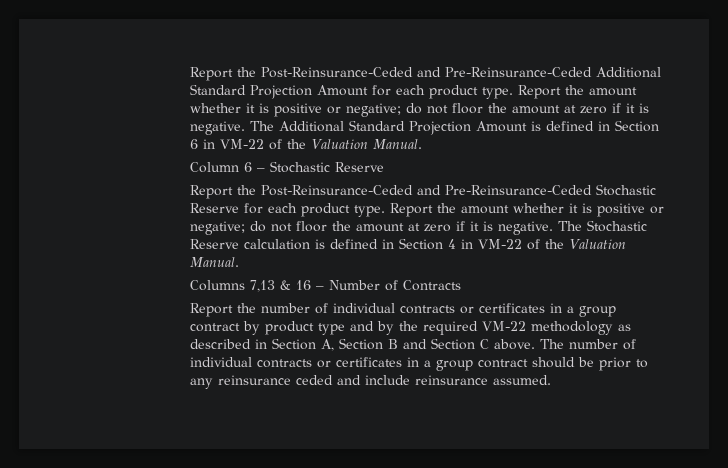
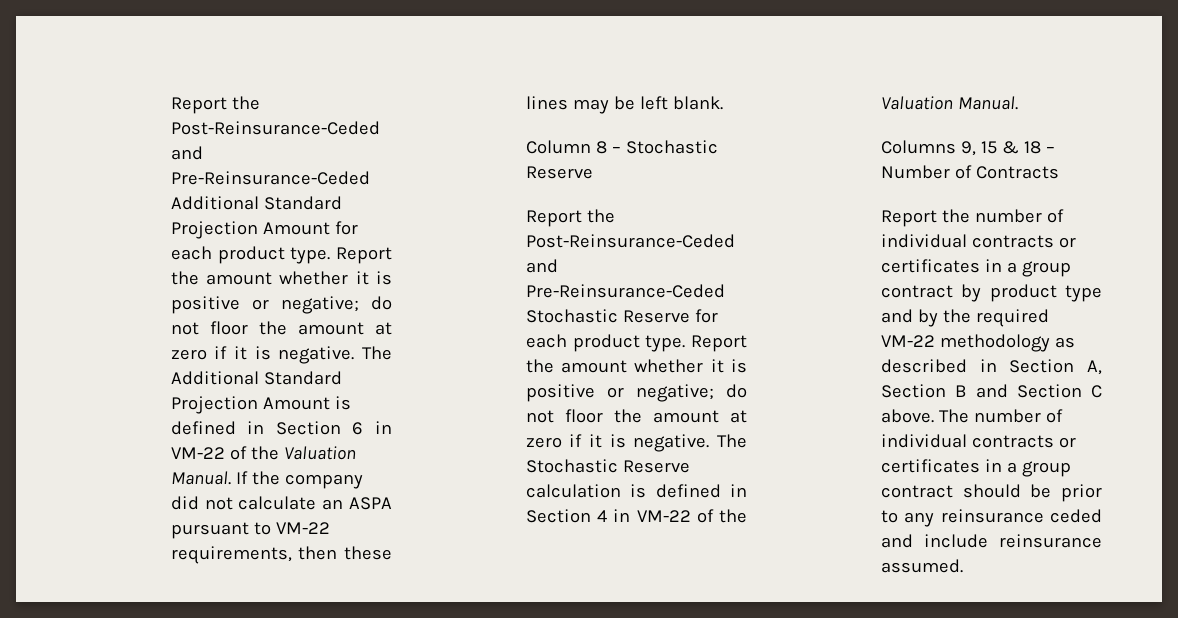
(422, 144) none -> [235,471,363,489] [170,496,393,510] [170,522,330,539] [170,546,392,564] [525,96,723,114] If the company did not calculate an ASPA pursuant to VM-22 requirements, then these lines may be left blank.
[243,162,252,172] 6 -> [595,141,607,154] 8
[249,280,311,292] 7,13 & 16 -> [960,141,1041,156] 9, 15 & 18

